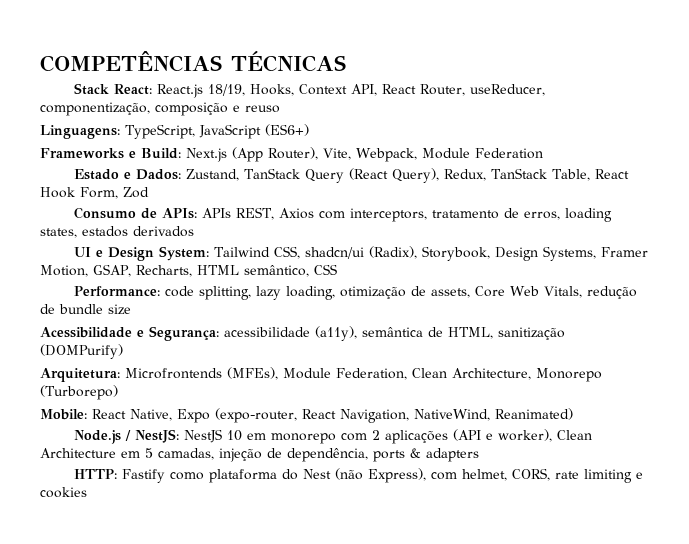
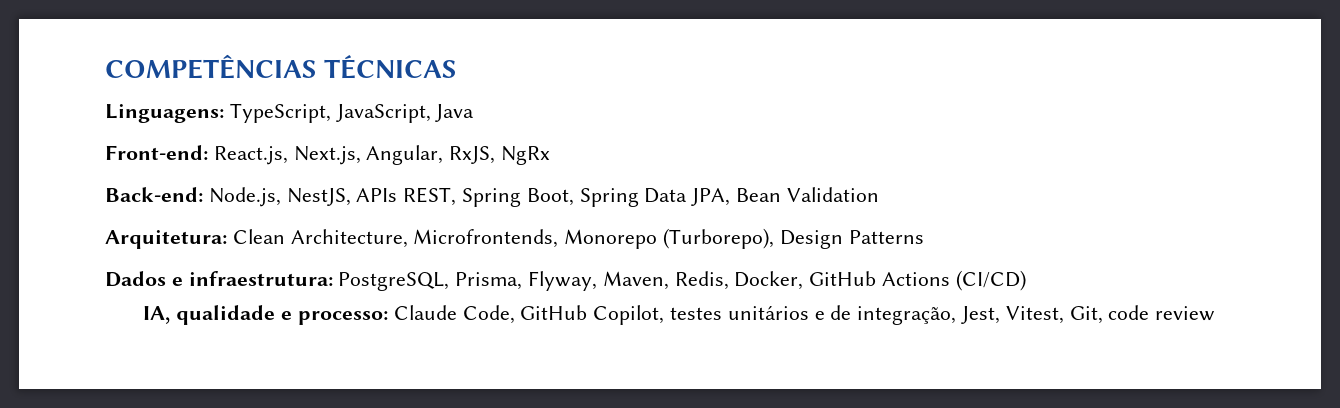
[74,83,546,98] [40,102,280,116] [40,124,309,139] [40,147,543,162] [74,168,630,183] [40,187,149,199] [74,207,613,222] [40,226,194,238] [74,246,649,261] [40,264,337,277] [74,286,638,300] [40,304,131,315] [40,326,565,341] [40,344,123,359] [40,367,602,382] [40,385,118,400] [40,408,573,423] [74,429,593,444] [40,448,479,462] [74,468,644,483] [40,487,87,498] Stack React: React.js 18/19, Hooks, Context API, React Router, useReducer, componentização, composição e reuso // Linguagens: TypeScript, JavaScript (ES6+) // Frameworks e Build: Next.js (App Router), Vite, Webpack, Module Federation // Estado e Dados: Zustand, TanStack Query (React Query), Redux, TanStack Table, React Hook Form, Zod // Consumo de APIs: APIs REST, Axios com interceptors, tratamento de erros, loading states, estados derivados // UI e Design System: Tailwind CSS, shadcn/ui (Radix), Storybook, Design Systems, Framer Motion, GSAP, Recharts, HTML semântico, CSS // Performance: code splitting, lazy loading, otimização de assets, Core Web Vitals, redução de bundle size // Acessibilidade e Segurança: acessibilidade (a11y), semântica de HTML, sanitização (DOMPurify) // Arquitetura: Microfrontends (MFEs), Module Federation, Clean Architecture, Monorepo (Turborepo) // Mobile: React Native, Expo (expo-router, React Navigation, NativeWind, Reanimated) // Node.js / NestJS: NestJS 10 em monorepo com 2 aplicações (API e worker), Clean Architecture em 5 camadas, injeção de dependência, ports & adapters // HTTP: Fastify como plataforma do Nest (não Express), com helmet, CORS, rate limiting e cookies -> [105,103,475,123] [105,145,551,165] [105,187,879,207] [105,228,924,249] [105,270,1026,291] [143,305,1216,325] Linguagens: TypeScript, JavaScript, Java // Front-end: React.js, Next.js, Angular, RxJS, NgRx // Back-end: Node.js, NestJS, APIs REST, Spring Boot, Spring Data JPA, Bean Validation // Arquitetura: Clean Architecture, Microfrontends, Monorepo (Turborepo), Design Patterns // Dados e infraestrutura: PostgreSQL, Prisma, Flyway, Maven, Redis, Docker, GitHub Actions (CI/CD) // IA, qualidade e processo: Claude Code, GitHub Copilot, testes unitários e de integração, Jest, Vitest, Git, code review

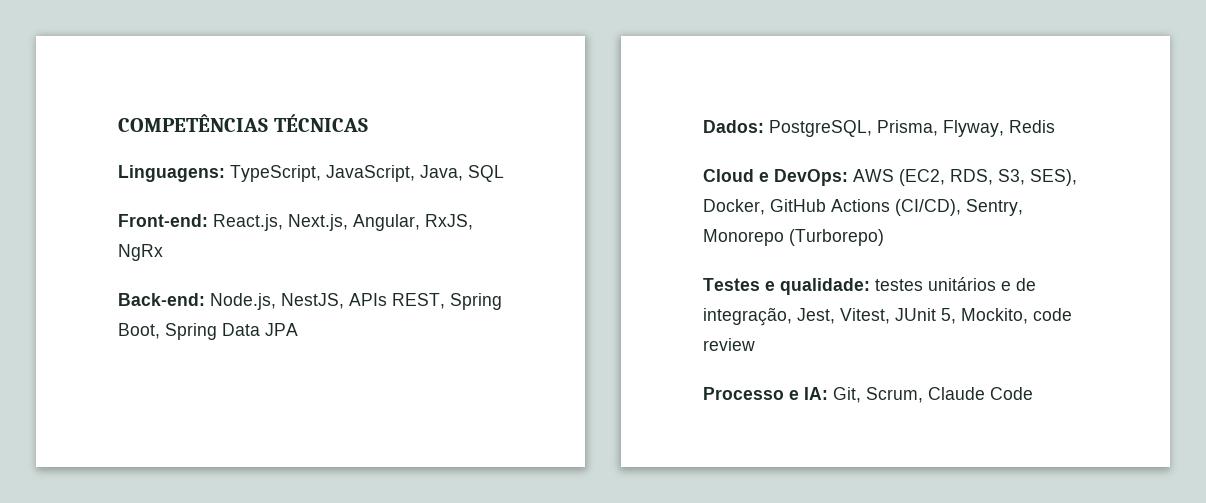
[435,104,475,122] Java -> [420,165,504,182] Java, SQL
[691,187,879,206] [105,228,924,249] [105,270,1026,291] [143,305,665,325] JPA, Bean Validation // Arquitetura: Clean Architecture, Microfrontends, Monorepo (Turborepo), Design Patterns // Dados e infraestrutura: PostgreSQL, Prisma, Flyway, Maven, Redis, Docker, GitHub Actions (CI/CD) // IA, qualidade e processo: Claude Code, GitHub Copilot, -> [265,323,298,336] [703,120,1055,137] [703,169,1077,186] [703,199,1023,216] [703,229,884,246] [703,278,870,295] JPA // Dados: PostgreSQL, Prisma, Flyway, Redis // Cloud e DevOps: AWS (EC2, RDS, S3, SES), Docker, GitHub Actions (CI/CD), Sentry, Monorepo (Turborepo) // Testes e qualidade:
[1069,306,1103,324] Git, -> [895,308,1028,324] JUnit 5, Mockito,
(1216, 313) none -> [703,387,1033,403] // Processo e IA: Git, Scrum, Claude Code

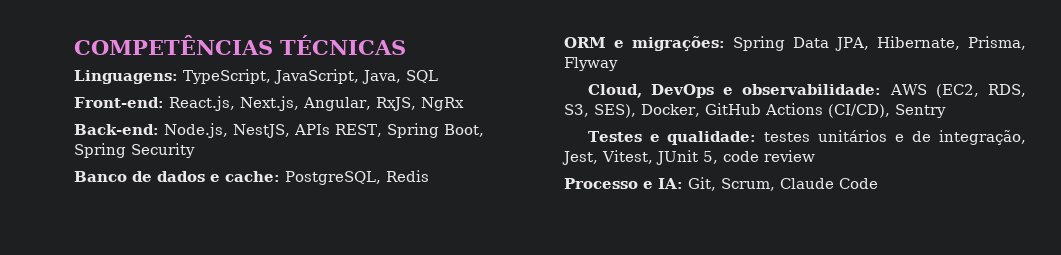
[222,323,298,336] [703,120,1055,137] [703,169,848,186] Data JPA // Dados: PostgreSQL, Prisma, Flyway, Redis // Cloud e DevOps: -> [131,143,195,158] [74,170,429,185] [564,36,1026,51] [564,57,618,71] [587,84,882,98] Security // Banco de dados e cache: PostgreSQL, Redis // ORM e migrações: Spring Data JPA, Hibernate, Prisma, Flyway // Cloud, DevOps e observabilidade:
[966,199,1023,216] [703,229,884,246] Sentry, Monorepo (Turborepo) -> [894,104,946,118] Sentry
[961,308,1028,324] Mockito, -> (718, 157) none

